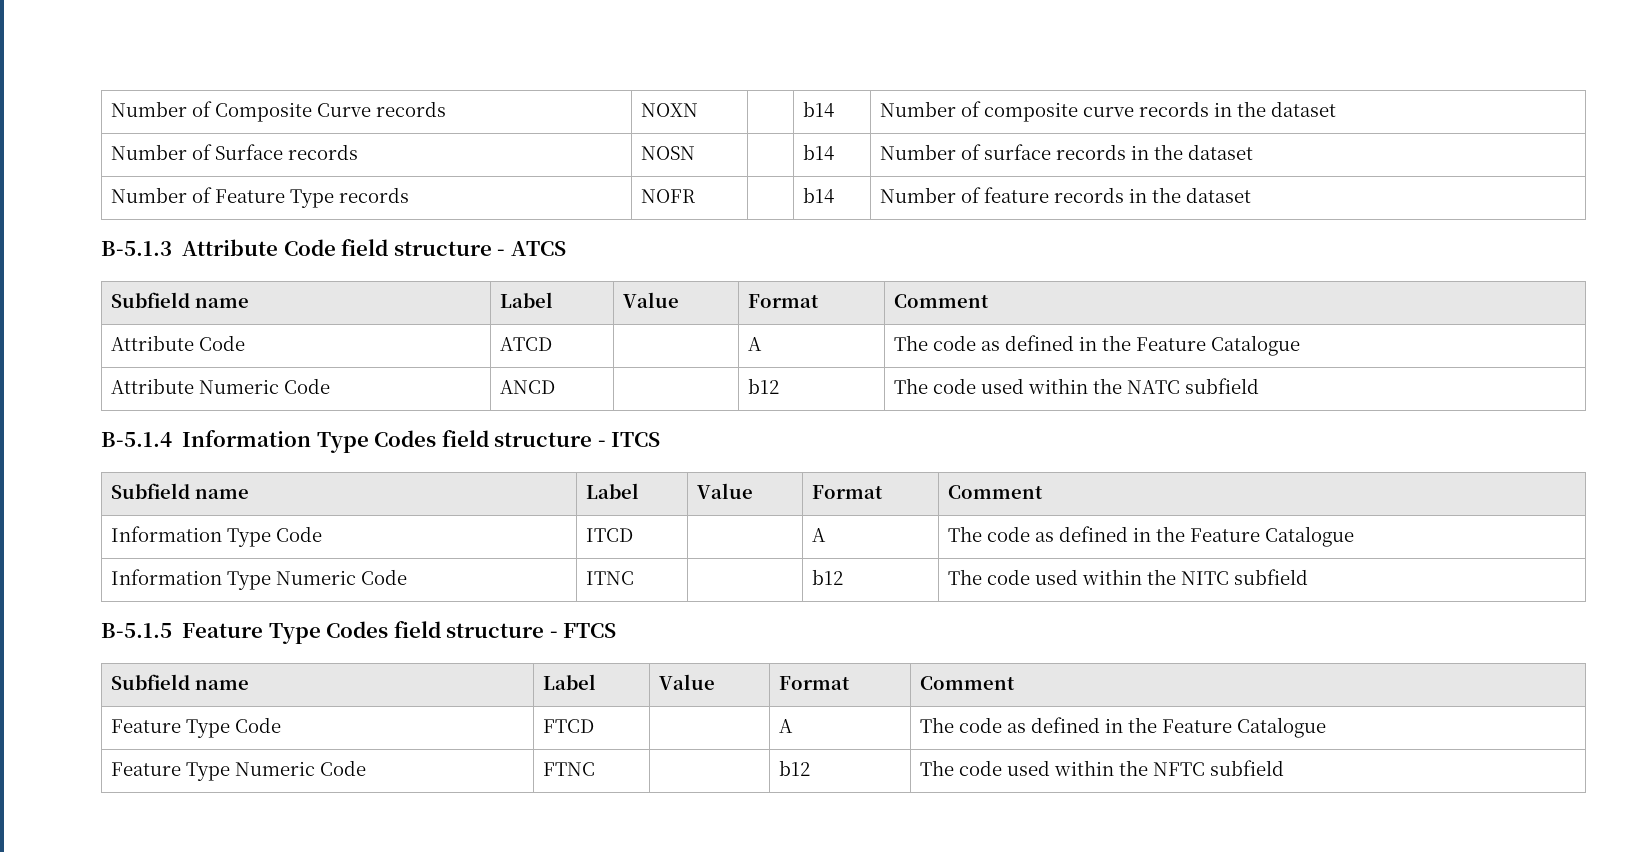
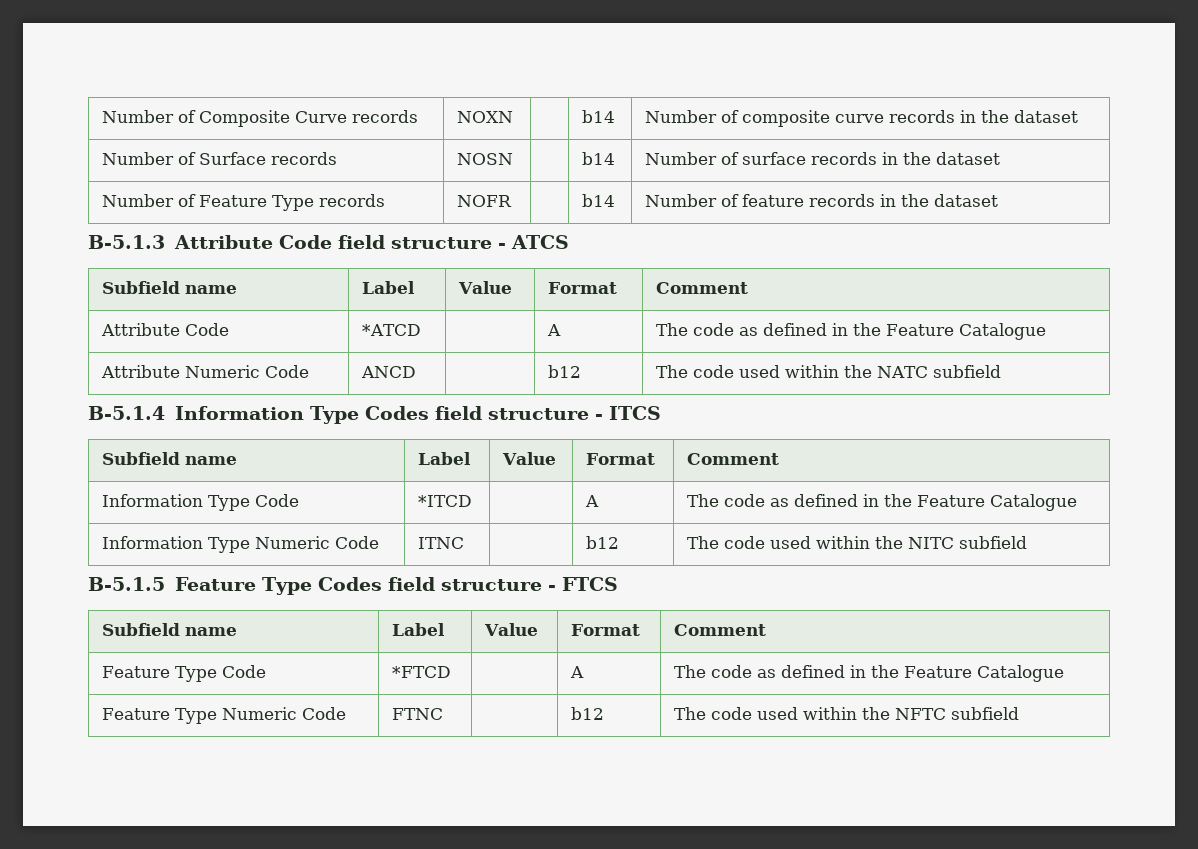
[500,337,553,351] ATCD -> [361,324,421,336] *ATCD
[586,528,634,542] ITCD -> [417,495,472,507] *ITCD
[543,719,595,733] FTCD -> [391,666,451,678] *FTCD

